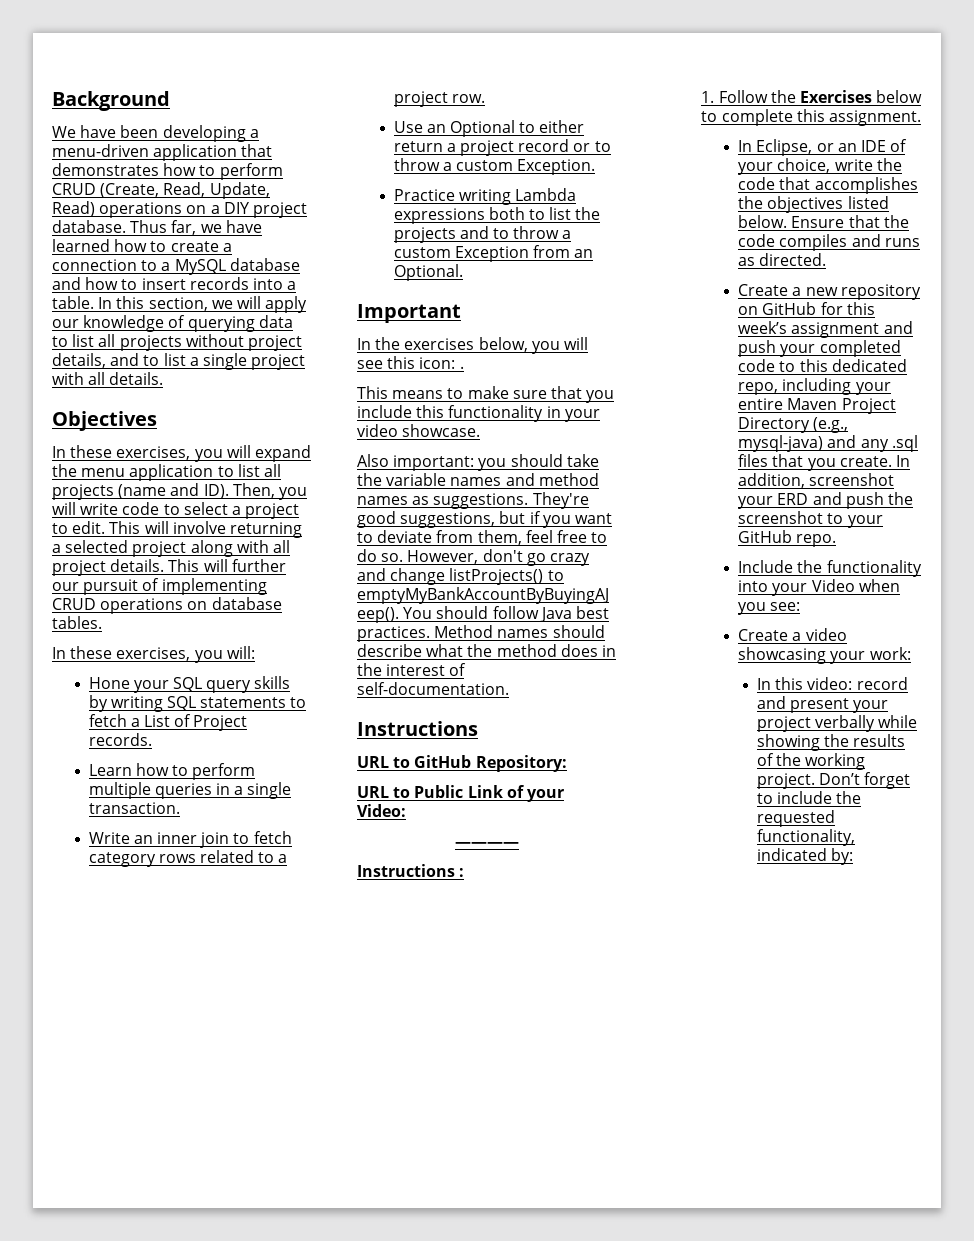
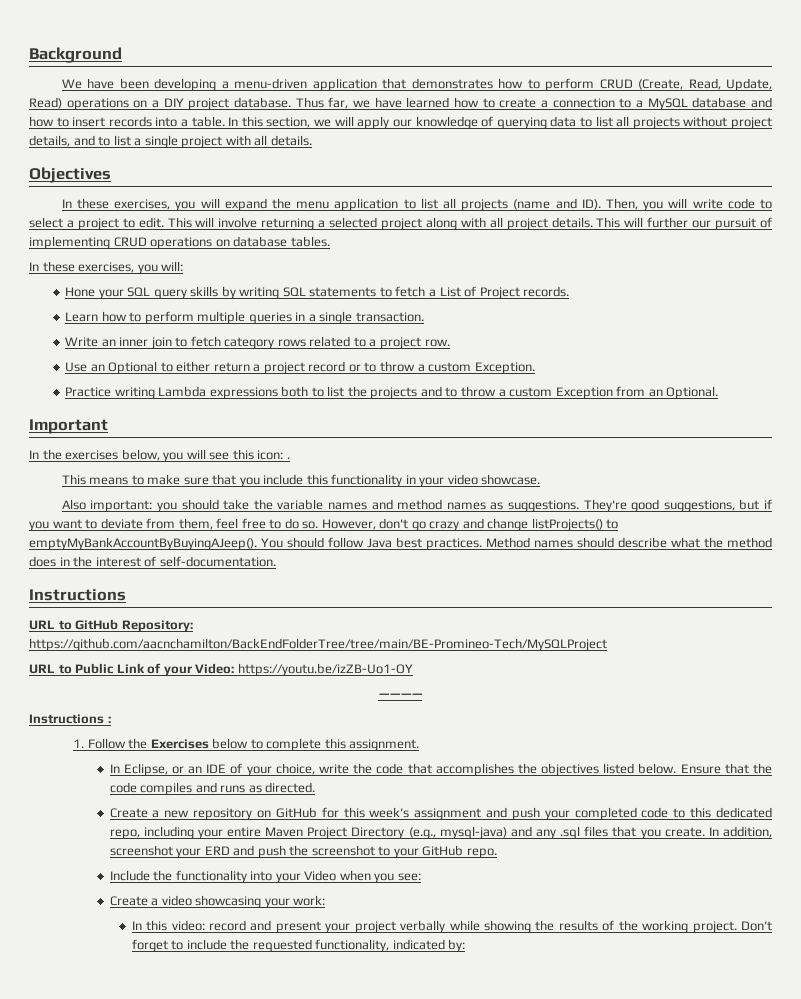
(567, 763) none -> [29,638,607,651] https://github.com/aacnchamilton/BackEndFolderTree/tree/main/BE-Promineo-Tech/MySQLProject
(406, 810) none -> [237,663,413,676] https://youtu.be/izZB-Uo1-OY

